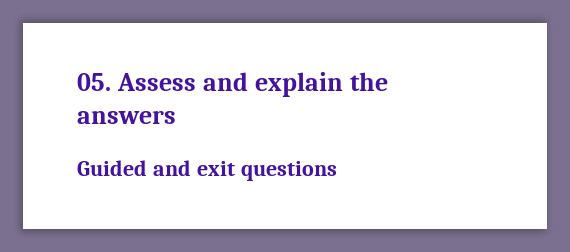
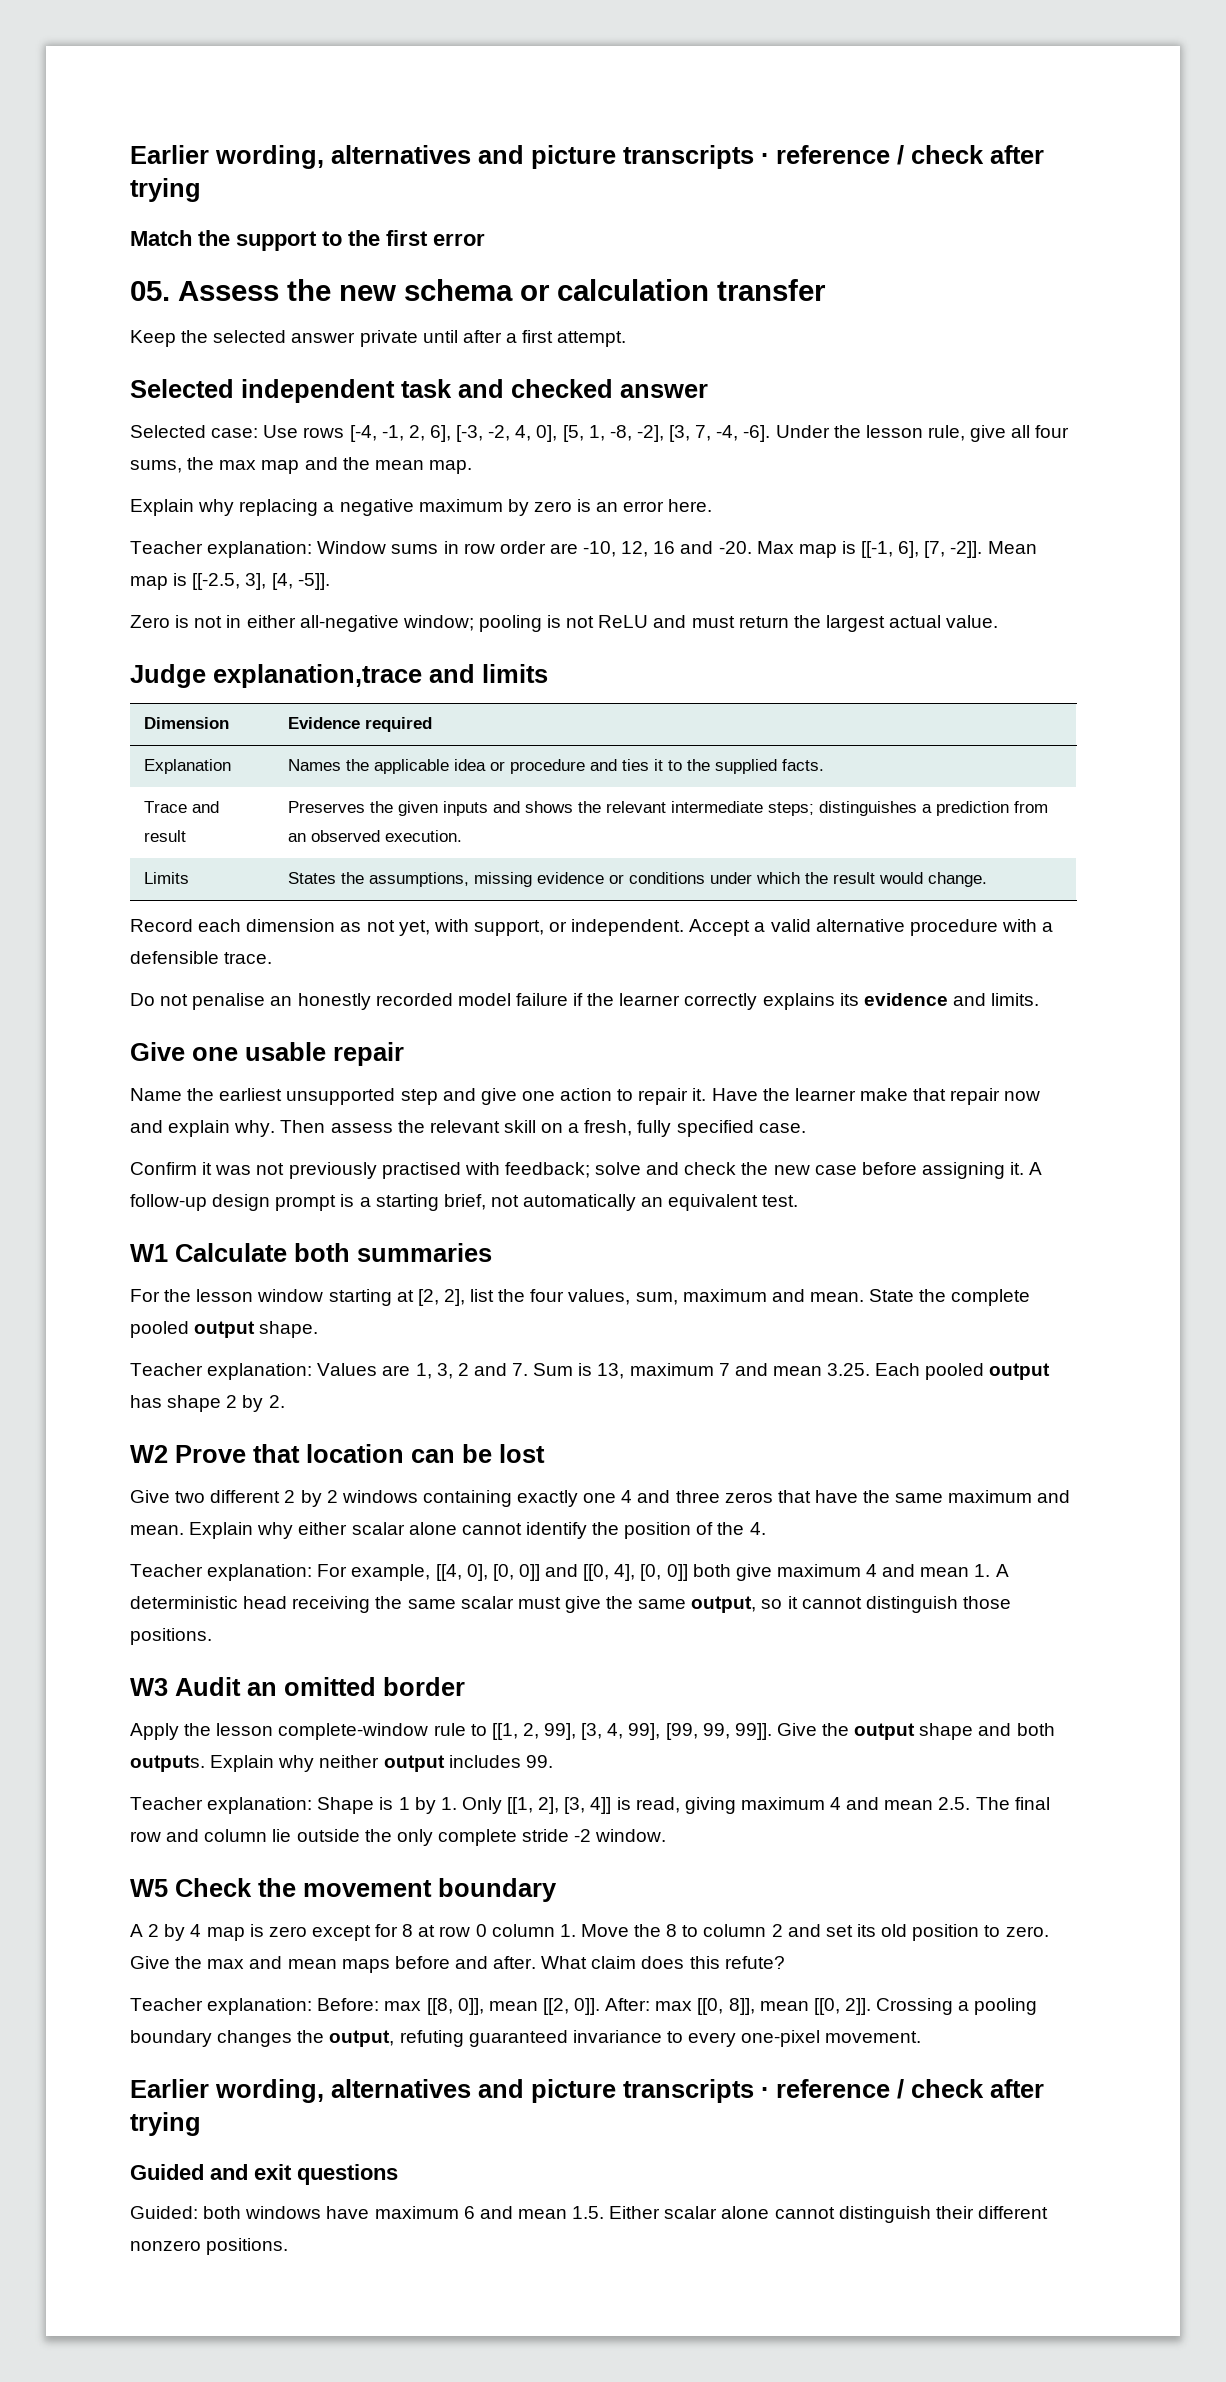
[77,72,389,97] [77,110,176,124] [77,160,337,181] 05. Assess and explain the answers // Guided and exit questions -> [130,145,1044,169] [130,178,201,202] [130,230,485,251] [130,279,826,301] [130,330,627,347] [130,379,708,403] [130,425,1070,442] [130,457,472,474] [130,499,713,516] [130,541,1037,558] [130,573,330,590] [130,615,999,632] [130,664,548,688] [143,717,229,729] [287,717,432,732] [143,759,231,774] [287,759,824,774] [143,801,219,813] [143,830,186,842] [287,801,1048,816] [287,830,462,842] [143,872,189,884] [287,872,987,887] [130,919,1054,936] [130,951,273,964] [130,993,1040,1010] [130,1042,404,1066] [130,1088,1041,1105] [130,1120,806,1137] [130,1162,1043,1179] [130,1194,799,1211] [130,1243,492,1262] [130,1289,1031,1306] [130,1321,319,1338] [130,1363,1051,1380] [130,1395,285,1412] [130,1444,545,1463] [130,1490,1071,1507] [130,1522,766,1539] [130,1564,1009,1581] [130,1596,1011,1613] [130,1628,212,1645] [130,1677,465,1696] [130,1723,1055,1740] [130,1755,553,1772] [130,1797,1050,1814] [130,1829,667,1846] [130,1878,557,1902] [130,1924,1049,1941] [130,1956,785,1973] [130,1998,1038,2015] [130,2030,922,2047] [130,2079,1044,2103] [130,2112,201,2136] [130,2164,398,2185] [130,2206,1048,2223] [130,2238,289,2255] Earlier wording, alternatives and picture transcripts · reference / check after trying // Match the support to the first error // 05. Assess the new schema or calculation transfer // Keep the selected answer private until after a first attempt. // Selected independent task and checked answer // Selected case: Use rows [-4, -1, 2, 6], [-3, -2, 4, 0], [5, 1, -8, -2], [3, 7, -4, -6]. Under the lesson rule, give all four sums, the max map and the mean map. // Explain why replacing a negative maximum by zero is an error here. // Teacher explanation: Window sums in row order are -10, 12, 16 and -20. Max map is [[-1, 6], [7, -2]]. Mean map is [[-2.5, 3], [4, -5]]. // Zero is not in either all-negative window; pooling is not ReLU and must return the largest actual value. // Judge explanation,trace and limits // Dimension | Evidence required // Explanation | Names the applicable idea or procedure and ties it to the supplied facts. // Trace and result | Preserves the given inputs and shows the relevant intermediate steps; distinguishes a prediction from an observed execution. // Limits | States the assumptions, missing evidence or conditions under which the result would change. // Record each dimension as not yet, with support, or independent. Accept a valid alternative procedure with a defensible trace. // Do not penalise an honestly recorded model failure if the learner correctly explains its evidence and limits. // Give one usable repair // Name the earliest unsupported step and give one action to repair it. Have the learner make that repair now and explain why. Then assess the relevant skill on a fresh, fully specified case. // Confirm it was not previously practised with feedback; solve and check the new case before assigning it. A follow-up design prompt is a starting brief, not automatically an equivalent test. // W1 Calculate both summaries // For the lesson window starting at [2, 2], list the four values, sum, maximum and mean. State the complete pooled output shape. // Teacher explanation: Values are 1, 3, 2 and 7. Sum is 13, maximum 7 and mean 3.25. Each pooled output has shape 2 by 2. // W2 Prove that location can be lost // Give two different 2 by 2 windows containing exactly one 4 and three zeros that have the same maximum and mean. Explain why either scalar alone cannot identify the position of the 4. // Teacher explanation: For example, [[4, 0], [0, 0]] and [[0, 4], [0, 0]] both give maximum 4 and mean 1. A deterministic head receiving the same scalar must give the same output, so it cannot distinguish those positions. // W3 Audit an omitted border // Apply the lesson complete-window rule to [[1, 2, 99], [3, 4, 99], [99, 99, 99]]. Give the output shape and both outputs. Explain why neither output includes 99. // Teacher explanation: Shape is 1 by 1. Only [[1, 2], [3, 4]] is read, giving maximum 4 and mean 2.5. The final row and column lie outside the only complete stride -2 window. // W5 Check the movement boundary // A 2 by 4 map is zero except for 8 at row 0 column 1. Move the 8 to column 2 and set its old position to zero. Give the max and mean maps before and after. What claim does this refute? // Teacher explanation: Before: max [[8, 0]], mean [[2, 0]]. After: max [[0, 8]], mean [[0, 2]]. Crossing a pooling boundary changes the output, refuting guaranteed invariance to every one-pixel movement. // Earlier wording, alternatives and picture transcripts · reference / check after trying // Guided and exit questions // Guided: both windows have maximum 6 and mean 1.5. Either scalar alone cannot distinguish their different nonzero positions.

